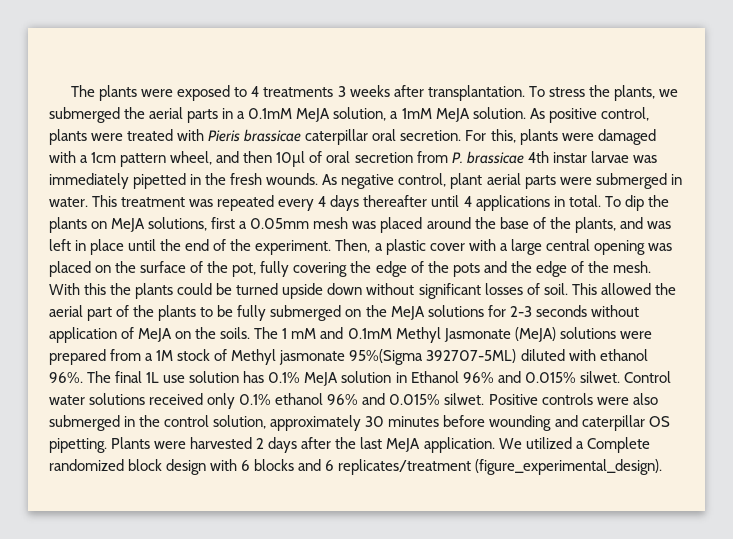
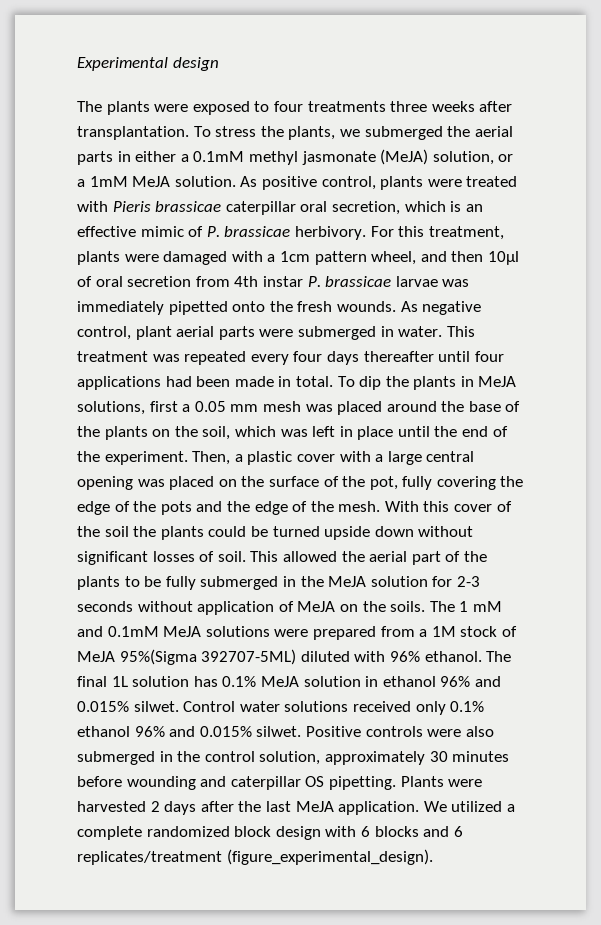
(71, 91) none -> [77,57,219,71] Experimental design //
[251,86,346,97] 4 treatments 3 -> [273,101,428,112] four treatments three
(234, 113) none -> [135,151,177,162] either
[296,107,387,122] MeJA solution, -> [248,149,514,165] methyl jasmonate (MeJA) solution, or
[400,129,516,143] secretion. For this, -> [331,201,483,215] [77,226,504,240] secretion, which is an effective mimic of P. brassicae herbivory. For this treatment,
[451,151,587,164] P. brassicae 4th instar -> [234,276,392,287] 4th instar P. brassicae
[190,174,202,185] in -> [232,301,266,312] onto
[318,196,327,207] 4 -> [293,351,323,362] four
[463,195,550,211] 4 applications -> [474,351,504,362] [77,376,274,390] four applications had been made
[91,221,108,229] on -> [460,376,474,387] in
[250,218,310,229] 0.05mm -> [194,401,259,412] 0.05 mm
[574,217,643,233] plants, and -> [104,426,276,440] plants on the soil, which
(107, 289) none -> [454,501,512,512] [77,526,129,537] cover of the soil
[345,309,362,317] on -> [282,576,296,587] in
[427,305,484,317] solutions -> [370,576,428,587] solution
[395,327,556,343] Methyl Jasmonate (MeJA) -> [163,626,202,637] MeJA
[231,349,346,365] Methyl jasmonate -> [77,651,115,662] MeJA
[599,349,648,361] [49,372,83,383] ethanol 96%. -> [389,651,482,662] 96% ethanol.
[163,375,186,383] use -> (128, 681) none
[410,371,459,383] Ethanol -> [382,676,436,687] ethanol
[586,437,650,453] Complete -> [77,826,142,840] complete

